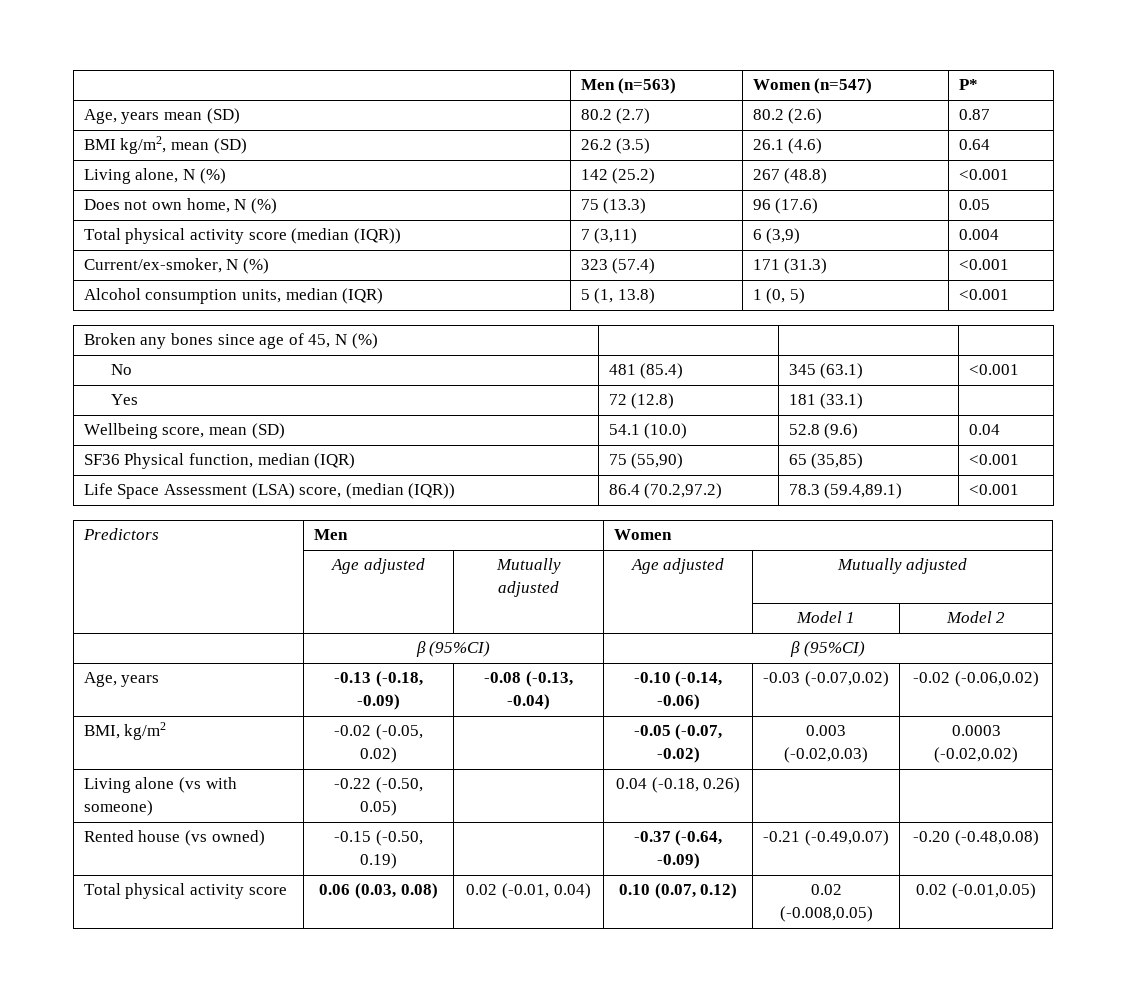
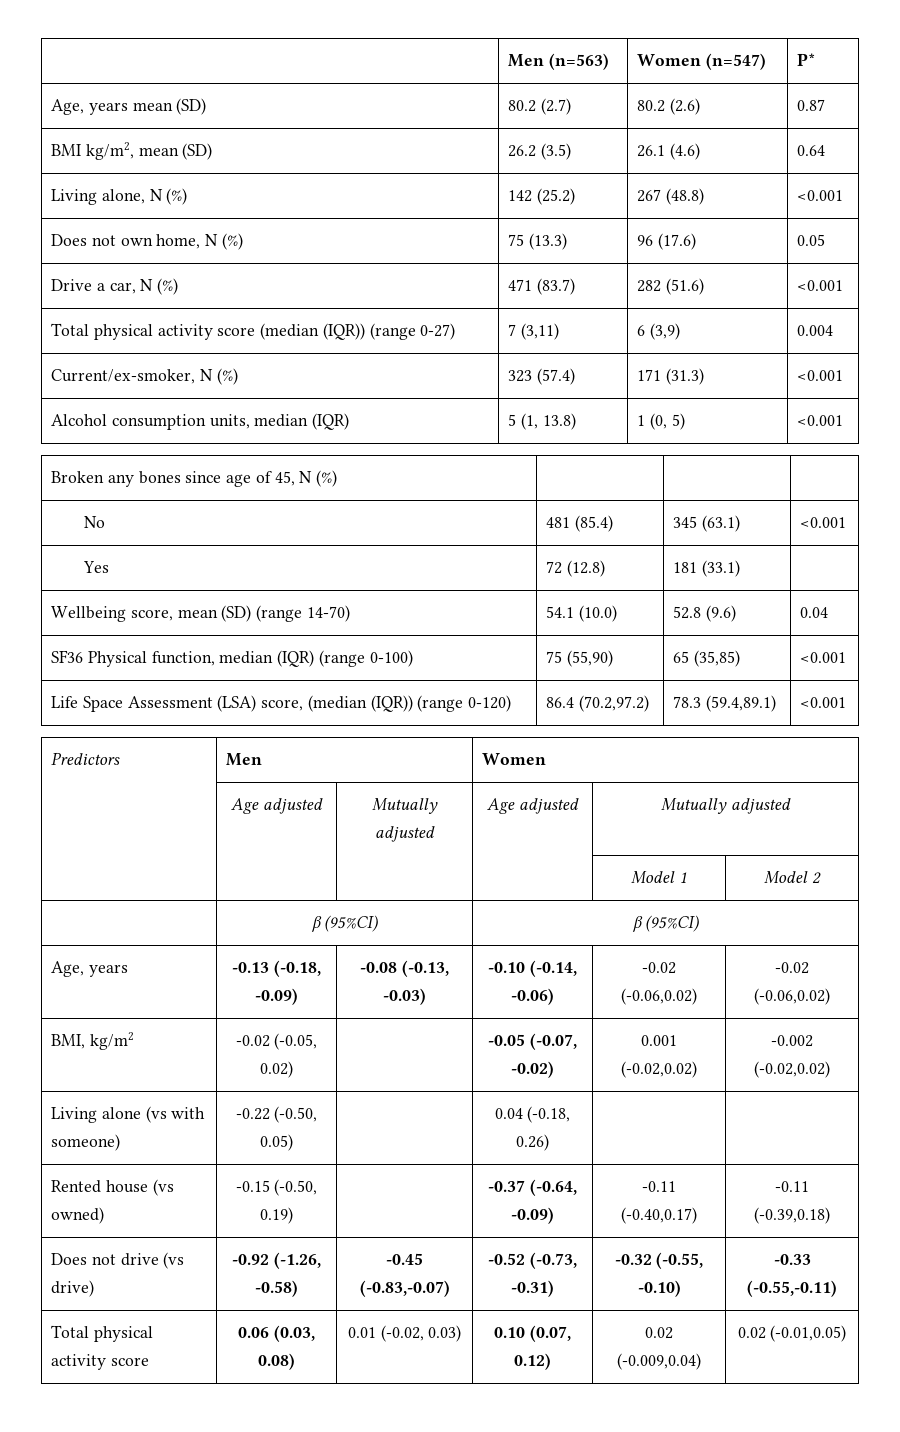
(990, 204) none -> [51,278,179,295] [508,278,575,295] [637,278,704,295] [797,280,844,291] // Drive a car, N (%) | 471 (83.7) | 282 (51.6) | <0.001
(401, 236) none -> [369,323,456,340] (range 0-27)
(285, 431) none -> [256,605,350,622] (range 14-70)
(356, 461) none -> [318,650,413,667] (range 0-100)
(456, 491) none -> [417,695,512,712] (range 0-120)
[507,694,550,710] -0.04) -> [383,988,426,1005] -0.03)
[763,671,889,687] -0.03 (-0.07,0.02) -> [642,962,677,974] [621,988,698,1005] -0.02 (-0.06,0.02)
[806,725,846,736] [784,747,868,763] [951,725,1001,736] 0.003 (-0.02,0.03) | 0.0003 -> [641,1035,678,1046] [621,1061,698,1078] [771,1035,814,1047] 0.001 (-0.02,0.02) | -0.002
[763,830,889,846] [913,830,1039,846] -0.21 (-0.49,0.07) | -0.20 (-0.48,0.08) -> [642,1181,677,1192] [621,1207,698,1224] [775,1181,810,1192] [754,1207,831,1224] [51,1252,185,1269] [51,1280,95,1297] [232,1252,321,1269] [255,1280,298,1297] [386,1253,423,1265] [359,1280,450,1297] [488,1252,577,1269] [511,1280,554,1297] [614,1252,704,1269] [637,1280,681,1297] [773,1254,811,1265] [747,1280,838,1297] -0.11 (-0.40,0.17) | -0.11 (-0.39,0.18) // Does not drive (vs drive) | -0.92 (-1.26, -0.58) | -0.45 (-0.83,-0.07) | -0.52 (-0.73, -0.31) | -0.32 (-0.55, -0.10) | -0.33 (-0.55,-0.11)
[466,883,591,899] 0.02 (-0.01, 0.04) -> [347,1325,462,1342] 0.01 (-0.02, 0.03)
[779,906,873,922] (-0.008,0.05) -> [617,1353,702,1370] (-0.009,0.04)

